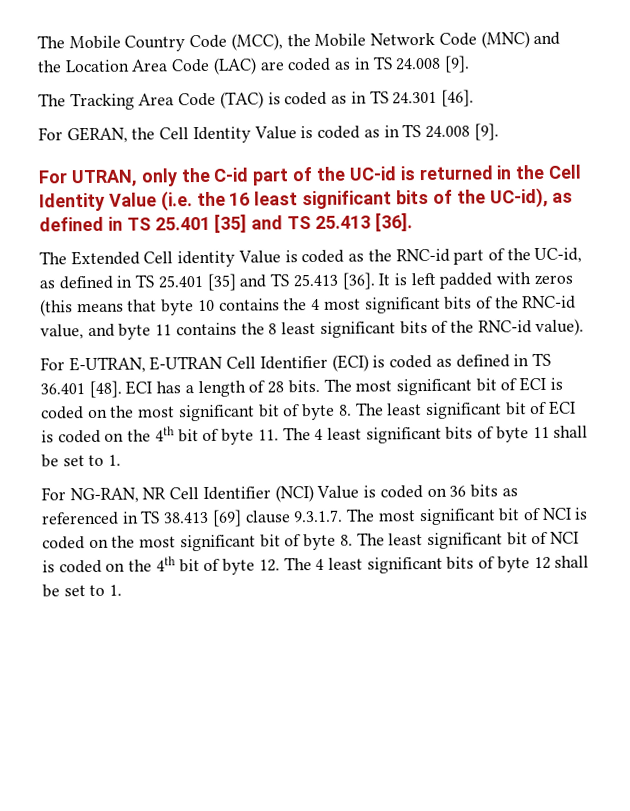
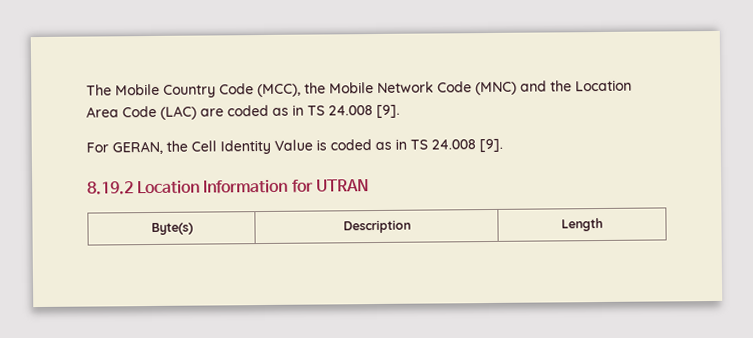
[38,89,474,111] // The Tracking Area Code (TAC) is coded as in TS 24.301 [46]. -> (400, 111) none
[38,164,582,188] [39,187,574,212] [39,212,413,233] [39,247,583,268] [39,272,573,291] [40,295,577,317] [40,318,585,340] [40,352,551,374] [40,376,563,399] [40,400,577,422] [41,425,589,445] [41,454,122,468] [41,484,518,504] [41,507,589,527] [42,531,580,552] [42,555,590,575] [42,584,123,598] For UTRAN, only the C-id part of the UC-id is returned in the Cell Identity Value (i.e. the 16 least significant bits of the UC-id), as defined in TS 25.401 [35] and TS 25.413 [36]. // The Extended Cell identity Value is coded as the RNC-id part of the UC-id, as defined in TS 25.401 [35] and TS 25.413 [36]. It is left padded with zeros (this means that byte 10 contains the 4 most significant bits of the RNC-id value, and byte 11 contains the 8 least significant bits of the RNC-id value). // For E-UTRAN, E-UTRAN Cell Identifier (ECI) is coded as defined in TS 36.401 [48]. ECI has a length of 28 bits. The most significant bit of ECI is coded on the most significant bit of byte 8. The least significant bit of ECI is coded on the 4th bit of byte 11. The 4 least significant bits of byte 11 shall be set to 1. // For NG-RAN, NR Cell Identifier (NCI) Value is coded on 36 bits as referenced in TS 38.413 [69] clause 9.3.1.7. The most significant bit of NCI is coded on the most significant bit of byte 8. The least significant bit of NCI is coded on the 4th bit of byte 12. The 4 least significant bits of byte 12 shall be set to 1. -> [87,179,369,195] [150,222,194,236] [342,219,411,234] [561,217,603,232] 8.19.2 Location Information for UTRAN // Byte(s) | Description | Length

